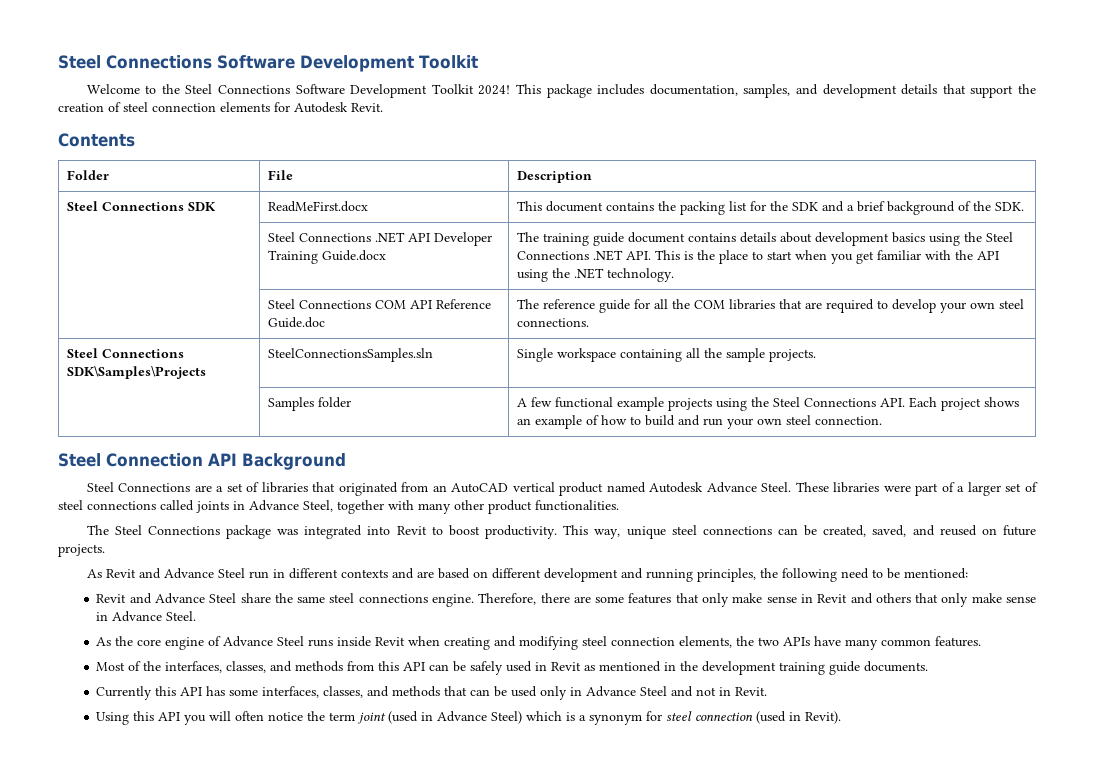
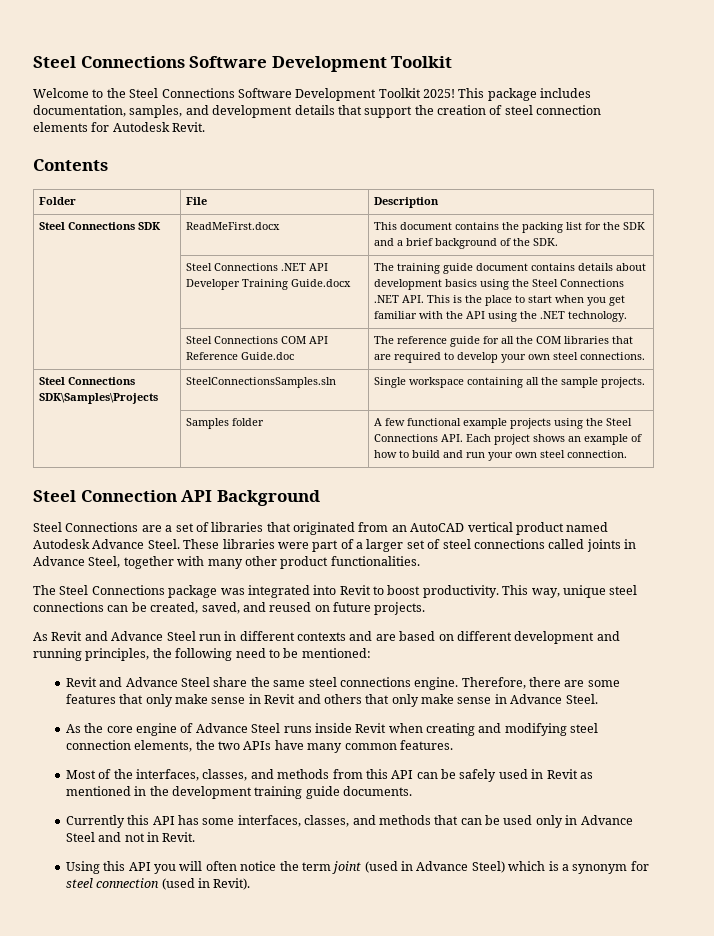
[478,85,511,95] 2024! -> [423,89,455,98] 2025!

